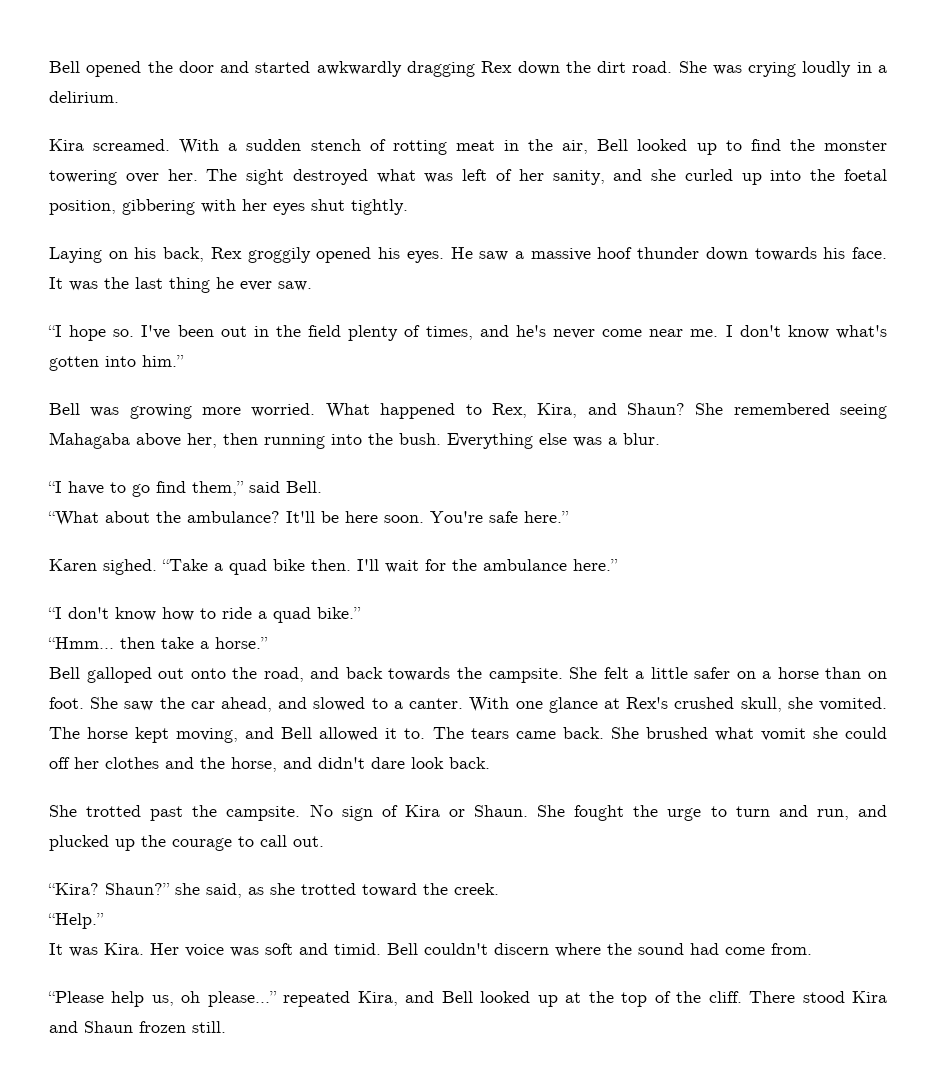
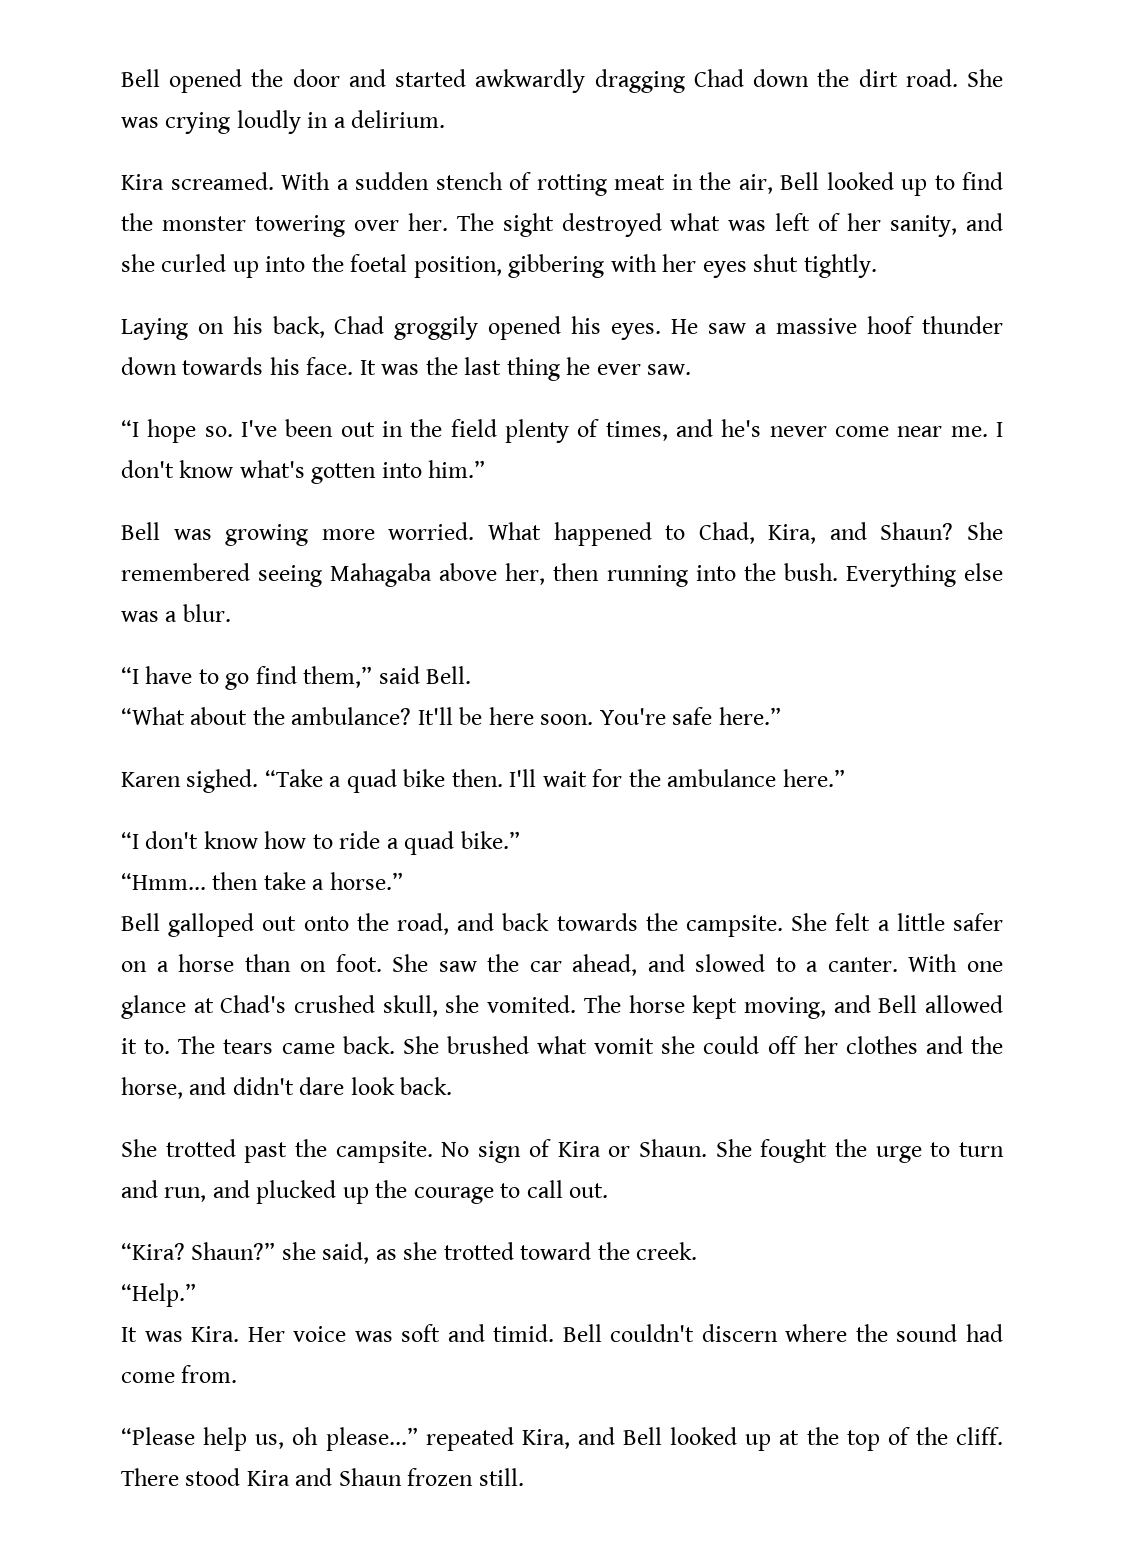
[481,61,513,73] Rex -> [693,69,744,87] Chad
[210,247,242,259] Rex -> [334,316,385,334] Chad
[491,403,527,418] Rex, -> [698,522,755,544] Chad,
[626,697,669,709] Rex's -> [220,995,287,1013] Chad's

